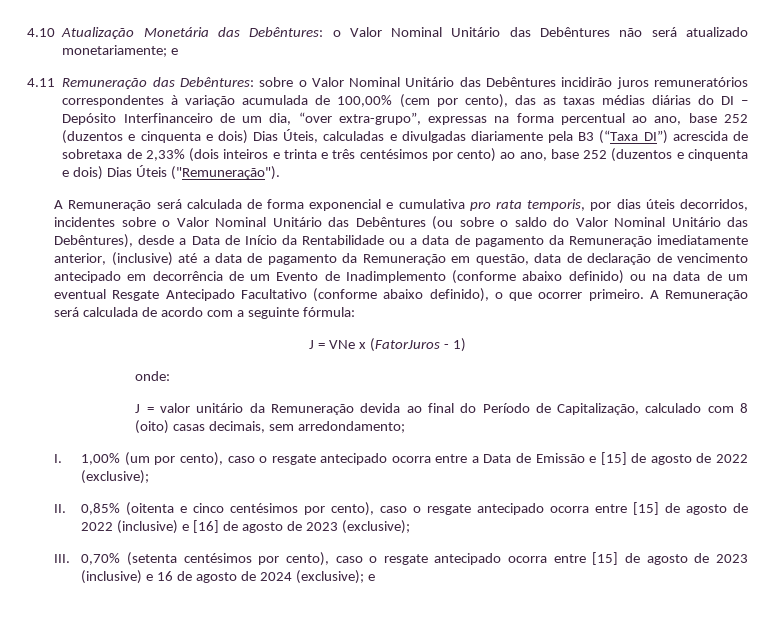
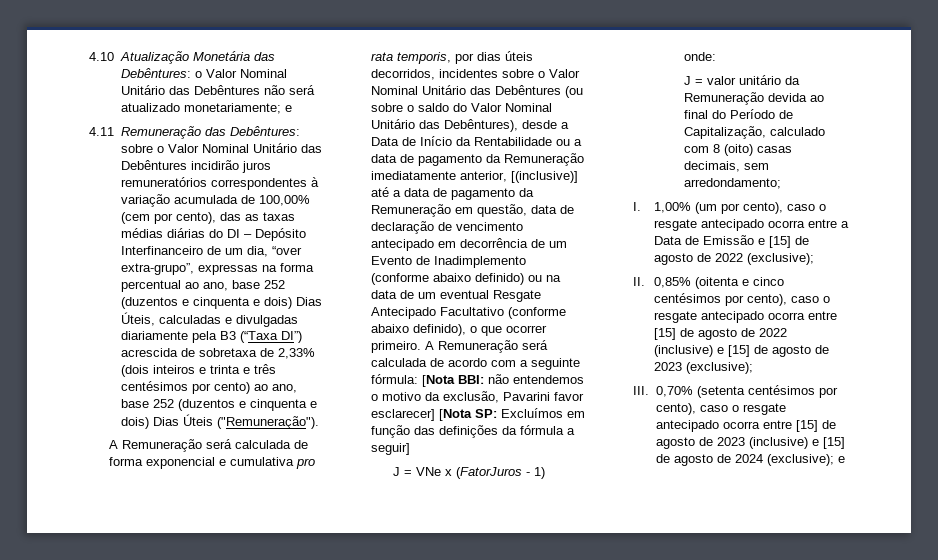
[111,252,173,266] (inclusive) -> [511,171,579,183] [(inclusive)]
(355, 312) none -> [422,374,585,387] [371,391,585,403] [371,408,586,421] [371,425,576,438] [371,443,411,455] [Nota BBI: não entendemos o motivo da exclusão, Pavarini favor esclarecer] [Nota SP: Excluímos em função das definições da fórmula a seguir]
[192,520,219,533] [16] -> [727,345,750,357] [15]
[157,571,174,581] 16 -> [822,437,845,449] [15]

